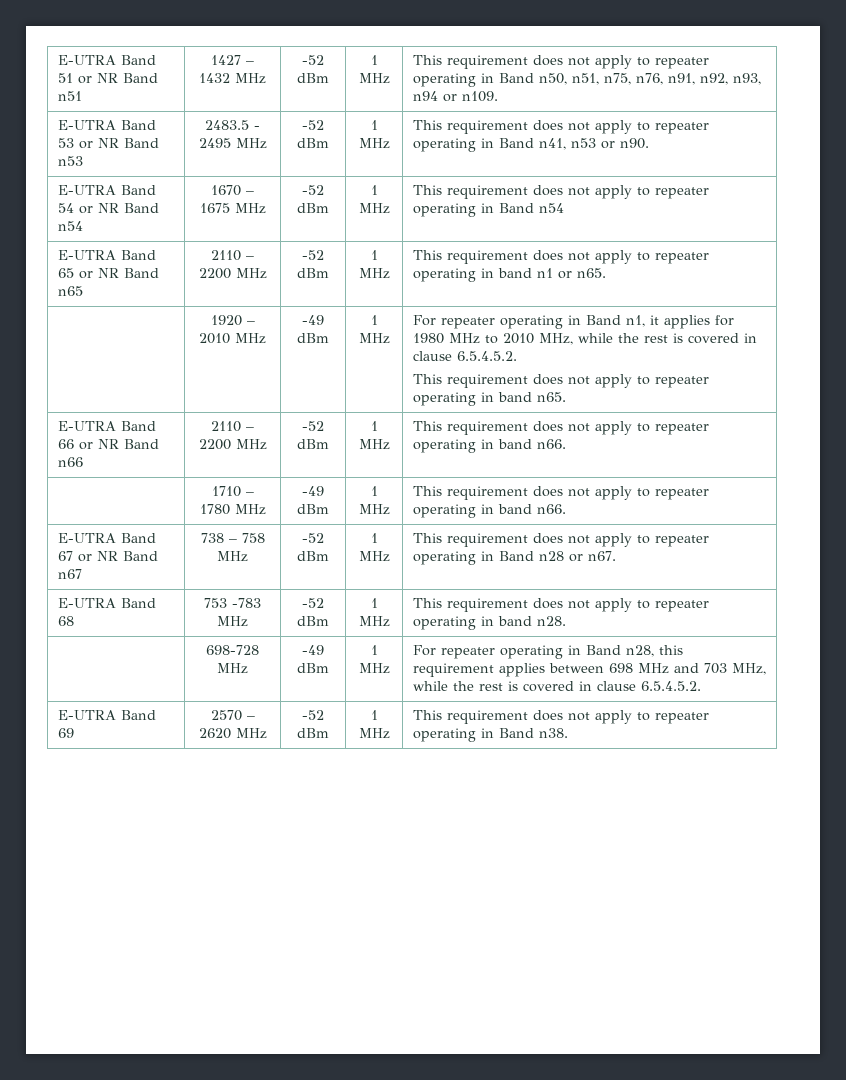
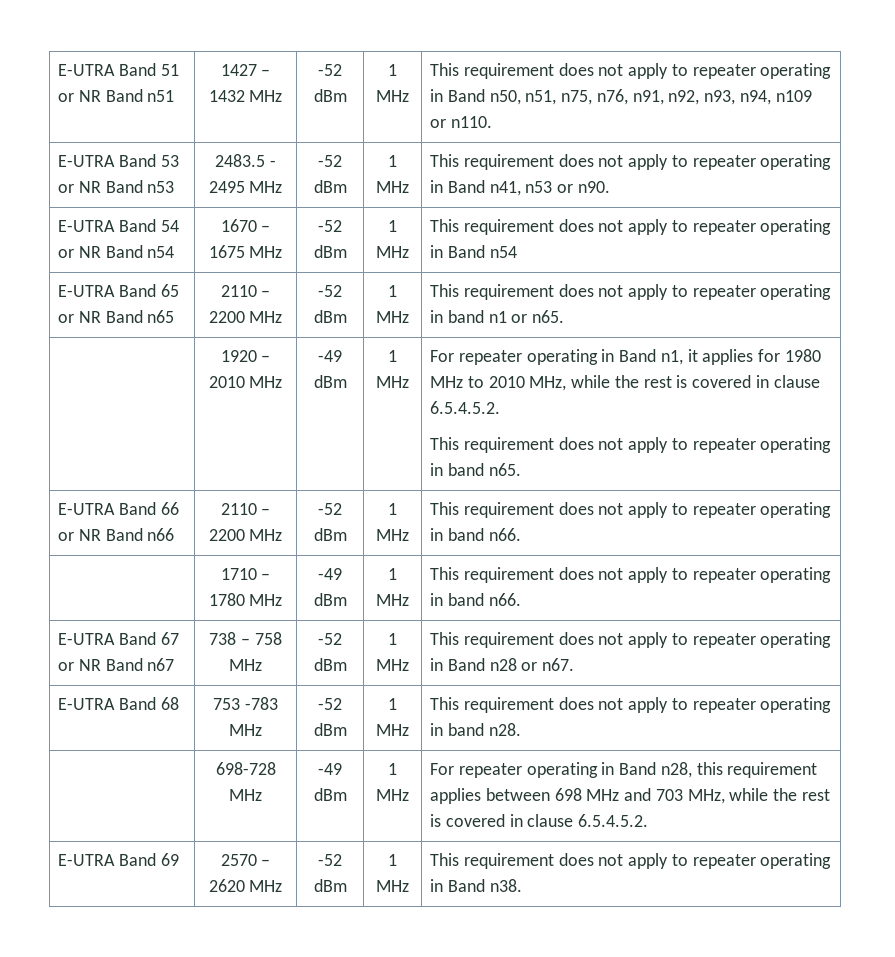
[412,91,498,102] n94 or n109. -> [739,90,812,105] [430,116,492,128] n94, n109 or n110.

